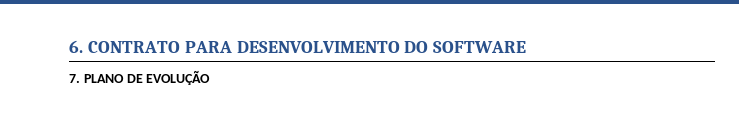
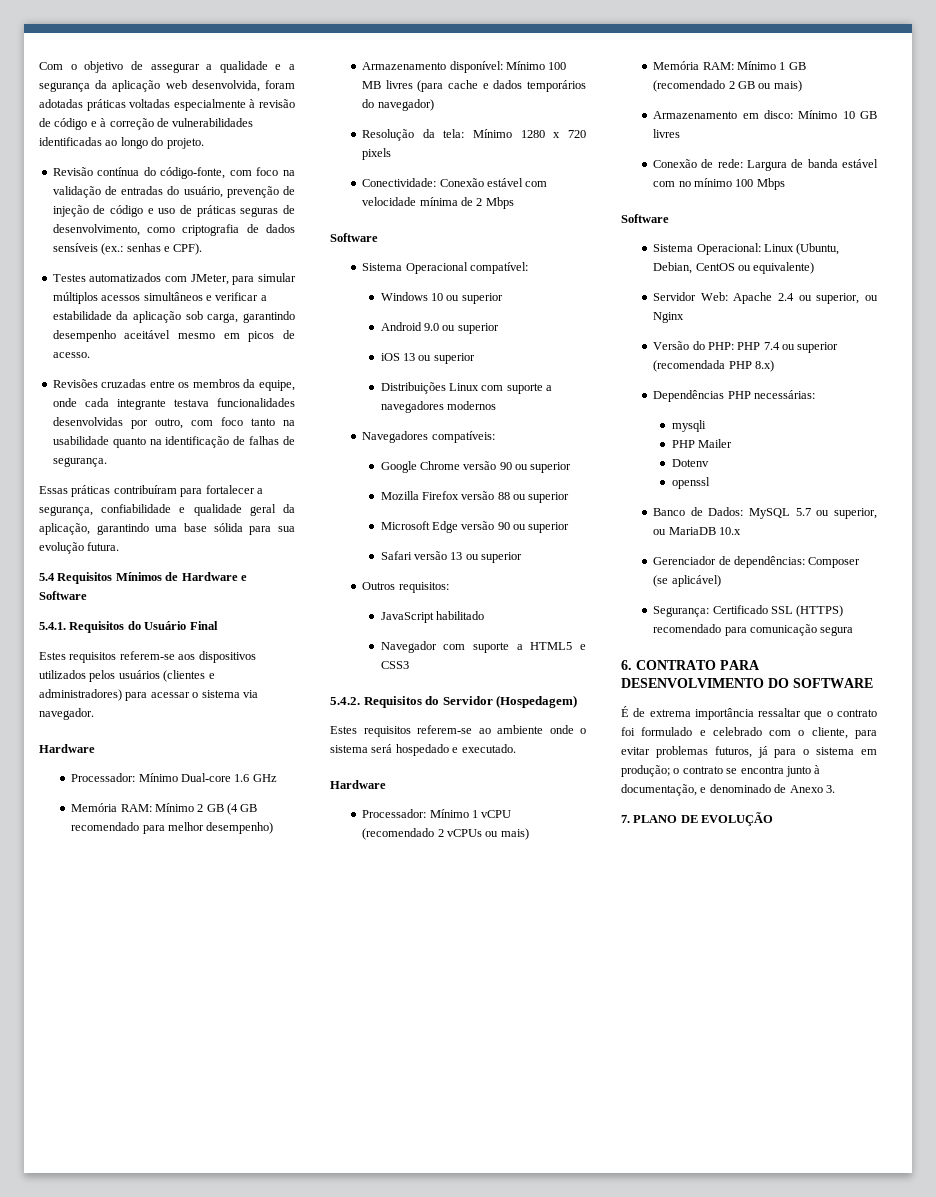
(69, 46) none -> [39,61,295,73] [39,80,295,92] [39,99,295,111] [39,118,254,130] [39,137,204,149] [52,167,295,179] [52,186,295,198] [52,205,295,217] [52,224,295,236] [52,243,203,255] [52,273,296,285] [52,292,267,304] [52,311,295,323] [52,330,295,342] [52,352,90,358] [52,379,295,391] [52,398,295,410] [52,417,295,429] [52,436,295,448] [52,457,107,467] [39,485,263,497] [39,504,295,516] [39,523,295,535] [39,542,120,554] [39,572,247,584] [39,591,87,600] [39,621,218,633] [39,651,256,663] [39,670,215,682] [39,689,258,701] [39,708,94,720] [39,744,95,753] [71,773,277,782] [71,803,258,815] [71,822,274,834] [362,61,567,73] [362,80,586,92] [362,99,434,111] [362,129,586,141] [362,148,392,160] [362,178,548,187] [362,197,514,209] [330,233,378,242] [362,262,528,274] [380,292,503,304] [380,322,499,334] [380,353,475,364] [380,382,553,394] [380,401,496,413] [362,431,495,443] [380,461,572,473] [380,491,570,503] [380,521,570,533] [380,551,523,563] [362,582,449,593] [380,611,484,623] [380,641,586,653] [380,661,409,669] [330,695,578,708] [330,725,586,737] [330,744,516,756] [330,780,386,789] [362,809,512,818] [362,828,529,840] [653,61,806,70] [653,80,802,92] [653,110,877,119] [653,129,681,138] [653,159,878,171] [653,178,785,190] [621,214,669,223] [653,243,840,255] [653,262,815,274] [653,292,878,304] [653,312,685,323] [653,341,839,353] [653,360,774,372] [653,390,815,402] [671,420,706,432] [671,439,732,448] [671,459,709,467] [671,477,710,489] [653,507,877,519] [653,527,741,535] [653,556,861,568] [653,575,721,587] [653,605,844,617] [653,624,854,636] Com o objetivo de assegurar a qualidade e a segurança da aplicação web desenvolvida, foram adotadas práticas voltadas especialmente à revisão de código e à correção de vulnerabilidades identificadas ao longo do projeto. // Revisão contínua do código-fonte, com foco na validação de entradas do usuário, prevenção de injeção de código e uso de práticas seguras de desenvolvimento, como criptografia de dados sensíveis (ex.: senhas e CPF). // Testes automatizados com JMeter, para simular múltiplos acessos simultâneos e verificar a estabilidade da aplicação sob carga, garantindo desempenho aceitável mesmo em picos de acesso. // Revisões cruzadas entre os membros da equipe, onde cada integrante testava funcionalidades desenvolvidas por outro, com foco tanto na usabilidade quanto na identificação de falhas de segurança. // Essas práticas contribuíram para fortalecer a segurança, confiabilidade e qualidade geral da aplicação, garantindo uma base sólida para sua evolução futura. // 5.4 Requisitos Mínimos de Hardware e Software // 5.4.1. Requisitos do Usuário Final // Estes requisitos referem-se aos dispositivos utilizados pelos usuários (clientes e administradores) para acessar o sistema via navegador. // Hardware // Processador: Mínimo Dual-core 1.6 GHz // Memória RAM: Mínimo 2 GB (4 GB recomendado para melhor desempenho) // Armazenamento disponível: Mínimo 100 MB livres (para cache e dados temporários do navegador) // Resolução da tela: Mínimo 1280 x 720 pixels // Conectividade: Conexão estável com velocidade mínima de 2 Mbps // Software // Sistema Operacional compatível: // Windows 10 ou superior // Android 9.0 ou superior // iOS 13 ou superior // Distribuições Linux com suporte a navegadores modernos // Navegadores compatíveis: // Google Chrome versão 90 ou superior // Mozilla Firefox versão 88 ou superior // Microsoft Edge versão 90 ou superior // Safari versão 13 ou superior // Outros requisitos: // JavaScript habilitado // Navegador com suporte a HTML5 e CSS3 // 5.4.2. Requisitos do Servidor (Hospedagem) // Estes requisitos referem-se ao ambiente onde o sistema será hospedado e executado. // Hardware // Processador: Mínimo 1 vCPU (recomendado 2 vCPUs ou mais) // Memória RAM: Mínimo 1 GB (recomendado 2 GB ou mais) // Armazenamento em disco: Mínimo 10 GB livres // Conexão de rede: Largura de banda estável com no mínimo 100 Mbps // Software // Sistema Operacional: Linux (Ubuntu, Debian, CentOS ou equivalente) // Servidor Web: Apache 2.4 ou superior, ou Nginx // Versão do PHP: PHP 7.4 ou superior (recomendada PHP 8.x) // Dependências PHP necessárias: // mysqli // PHP Mailer // Dotenv // openssl // Banco de Dados: MySQL 5.7 ou superior, ou MariaDB 10.x // Gerenciador de dependências: Composer (se aplicável) // Segurança: Certificado SSL (HTTPS) recomendado para comunicação segura //
(527, 47) none -> [621,706,877,720] [621,727,877,739] [621,746,877,758] [621,765,821,777] [621,784,835,796] // É de extrema importância ressaltar que o contrato foi formulado e celebrado com o cliente, para evitar problemas futuros, já para o sistema em produção; o contrato se encontra junto à documentação, e denominado de Anexo 3.

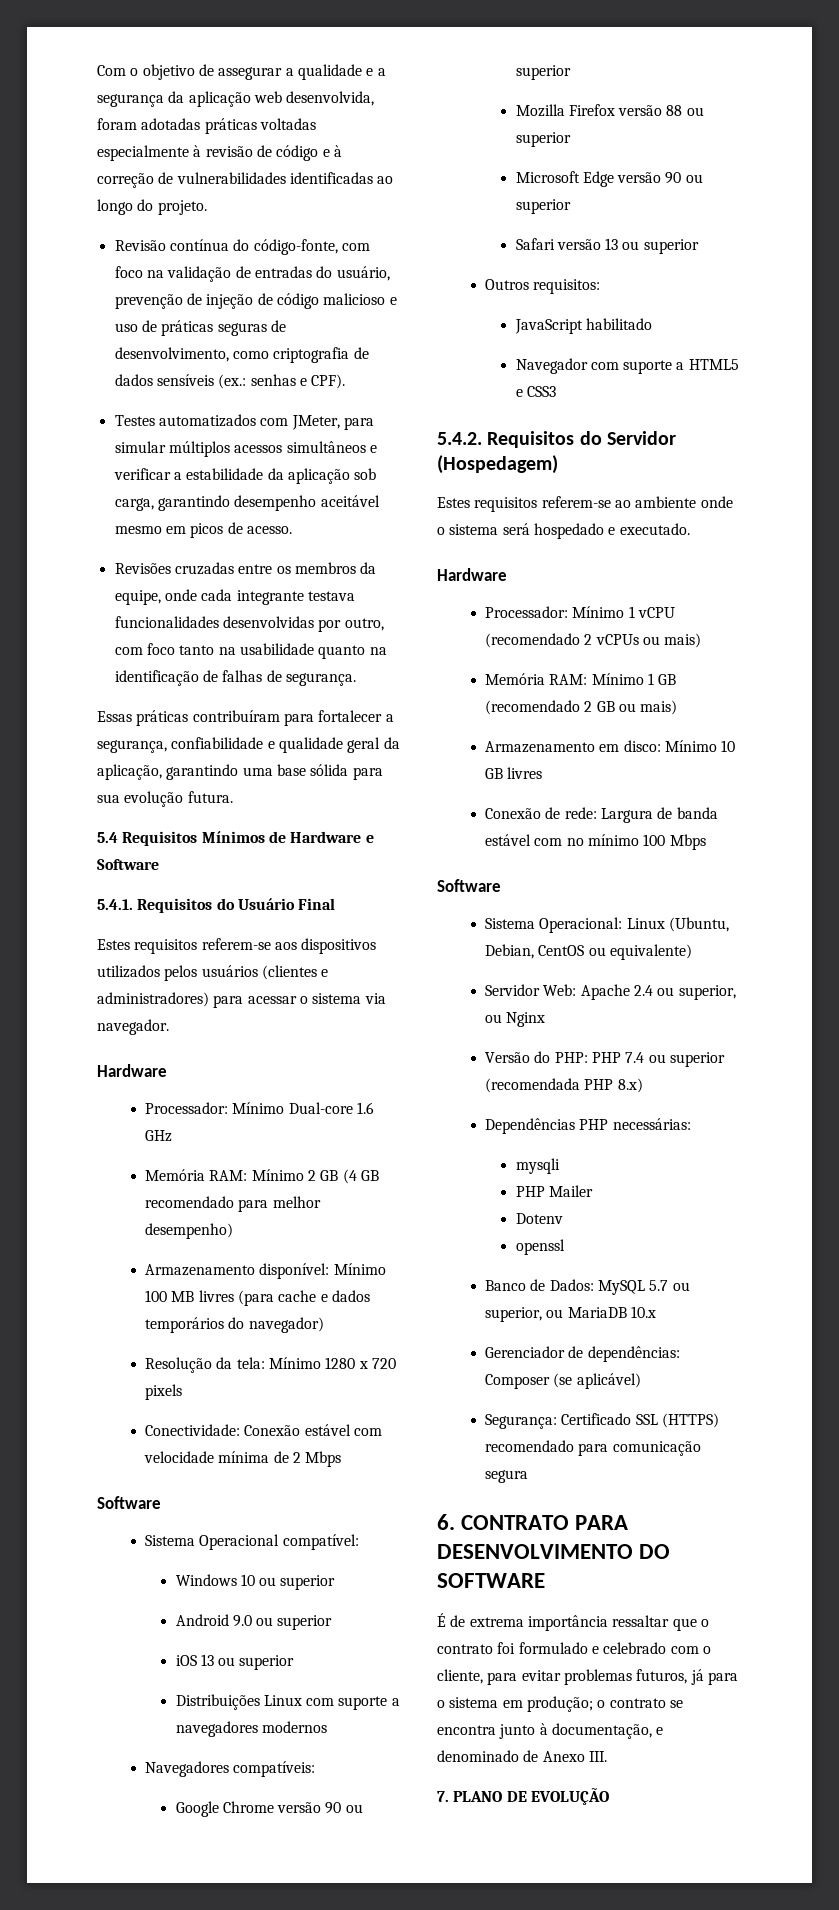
(144, 211) none -> [323,293,386,305] malicioso
[825,785,835,793] 3. -> [588,1751,607,1762] III.

